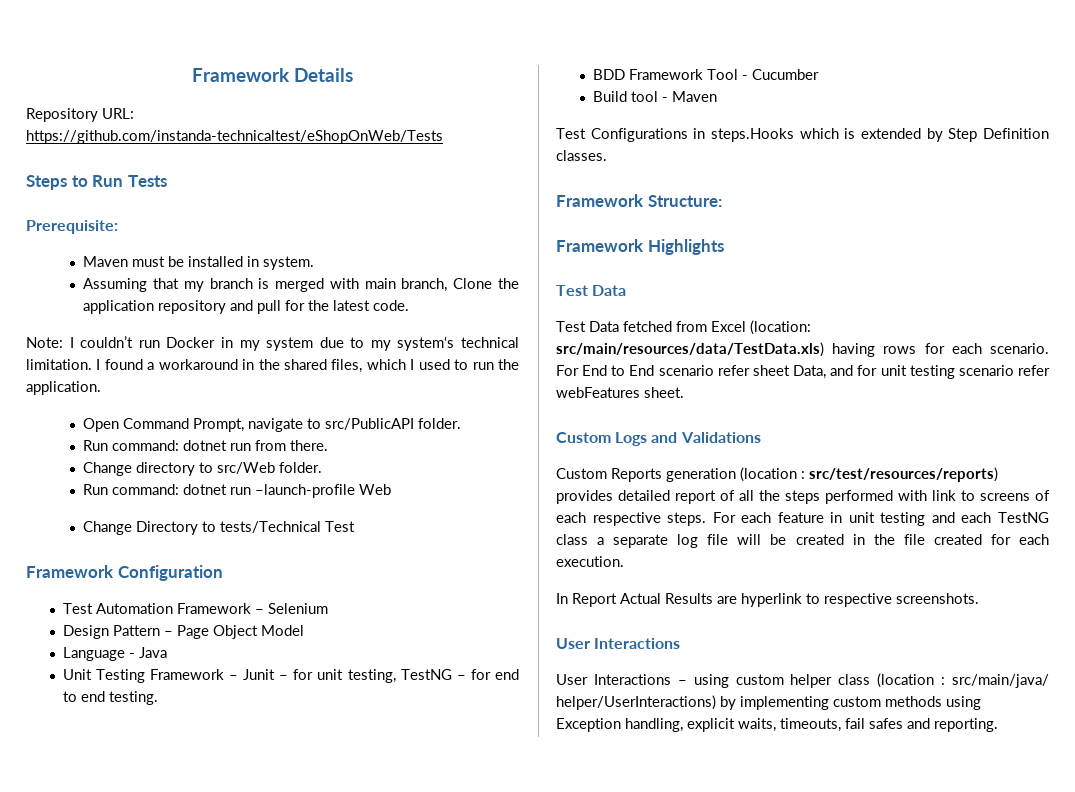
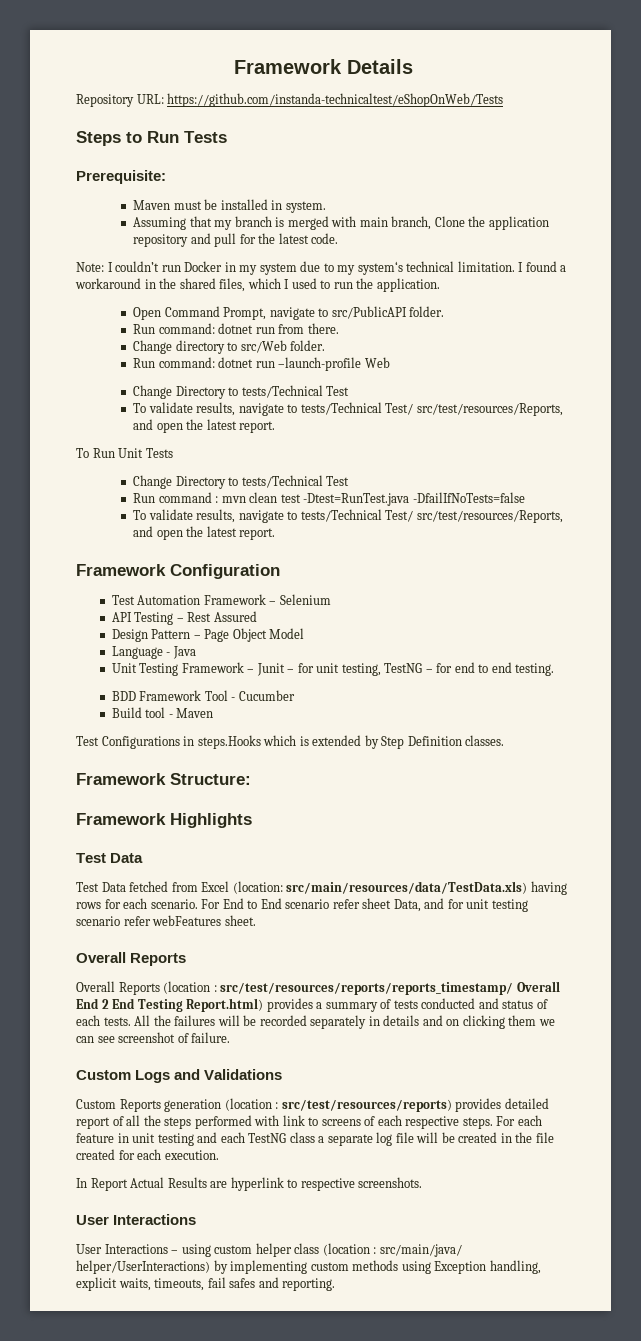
(356, 526) none -> [133,402,563,416] [133,419,276,433] [76,448,173,458] [133,475,350,489] [133,492,525,506] [133,509,563,523] [133,526,276,540] // To validate results, navigate to tests/Technical Test/ src/test/resources/Reports, and open the latest report. // To Run Unit Tests // Change Directory to tests/Technical Test // Run command : mvn clean test -Dtest=RunTest.java -DfailIfNoTests=false // To validate results, navigate to tests/Technical Test/ src/test/resources/Reports, and open the latest report.
(328, 608) none -> [111,611,257,625] // API Testing – Rest Assured
(684, 392) none -> [76,952,187,966] [76,981,560,995] [76,998,548,1012] [76,1015,555,1029] [76,1032,231,1043] // Overall Reports // Overall Reports (location : src/test/resources/reports/reports_timestamp/ Overall End 2 End Testing Report.html) provides a summary of tests conducted and status of each tests. All the failures will be recorded separately in details and on clicking them we can see screenshot of failure.

